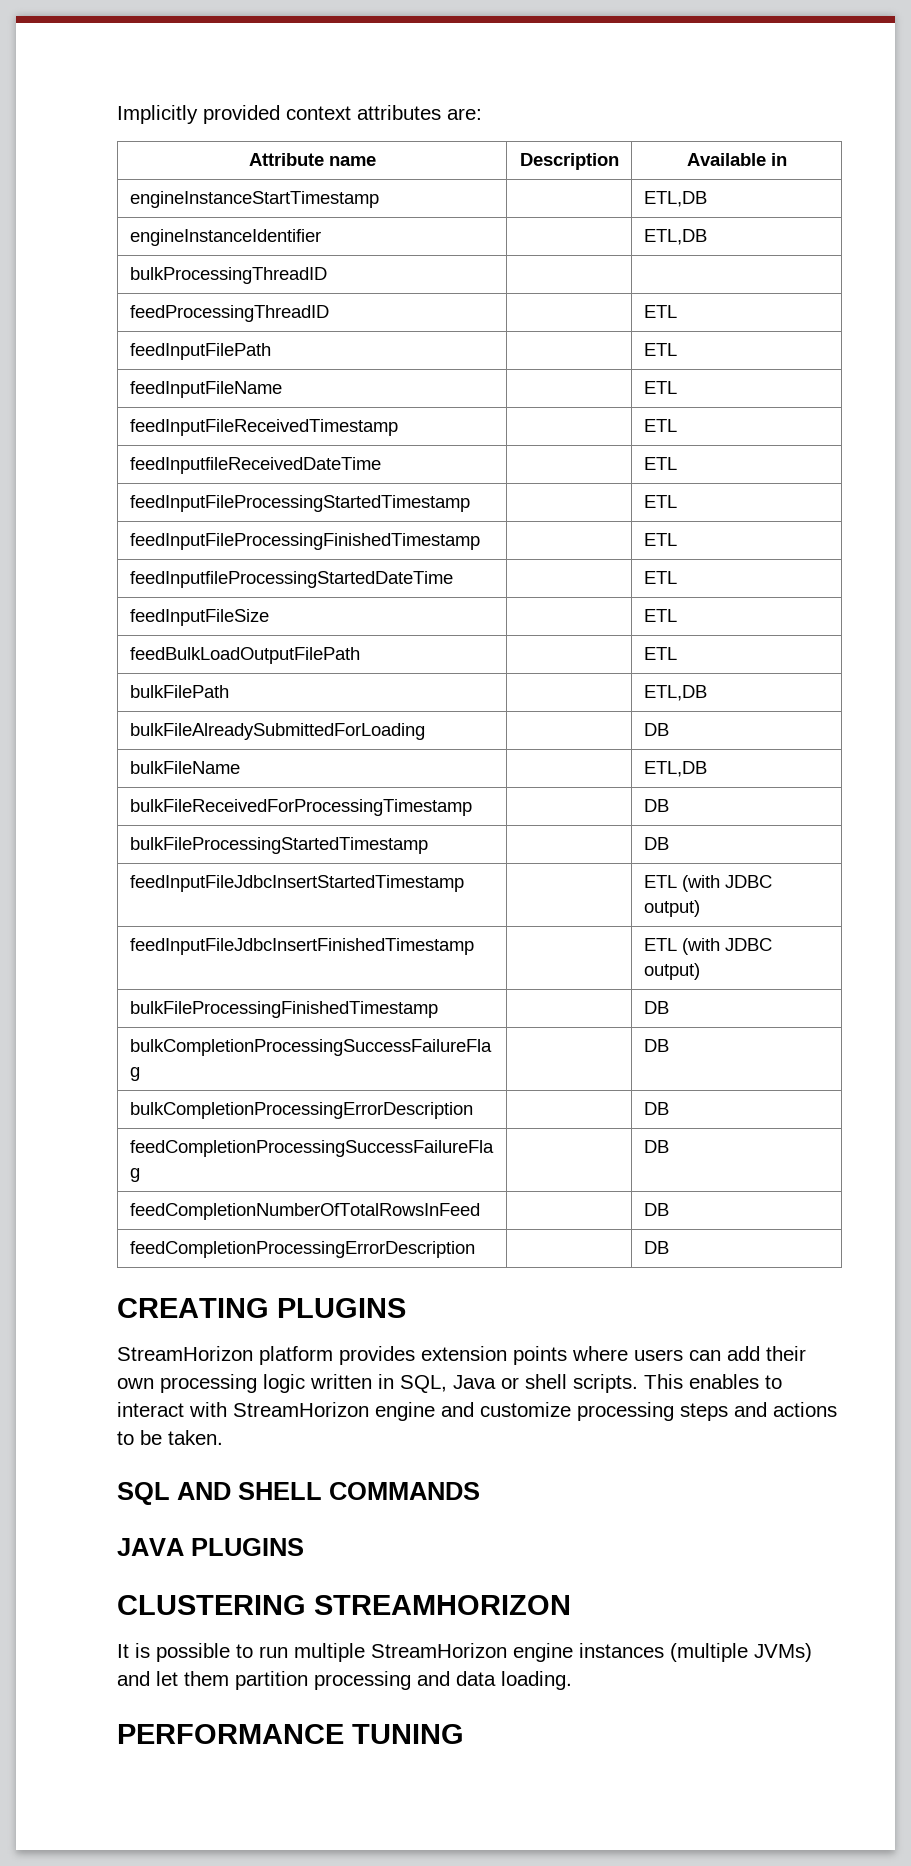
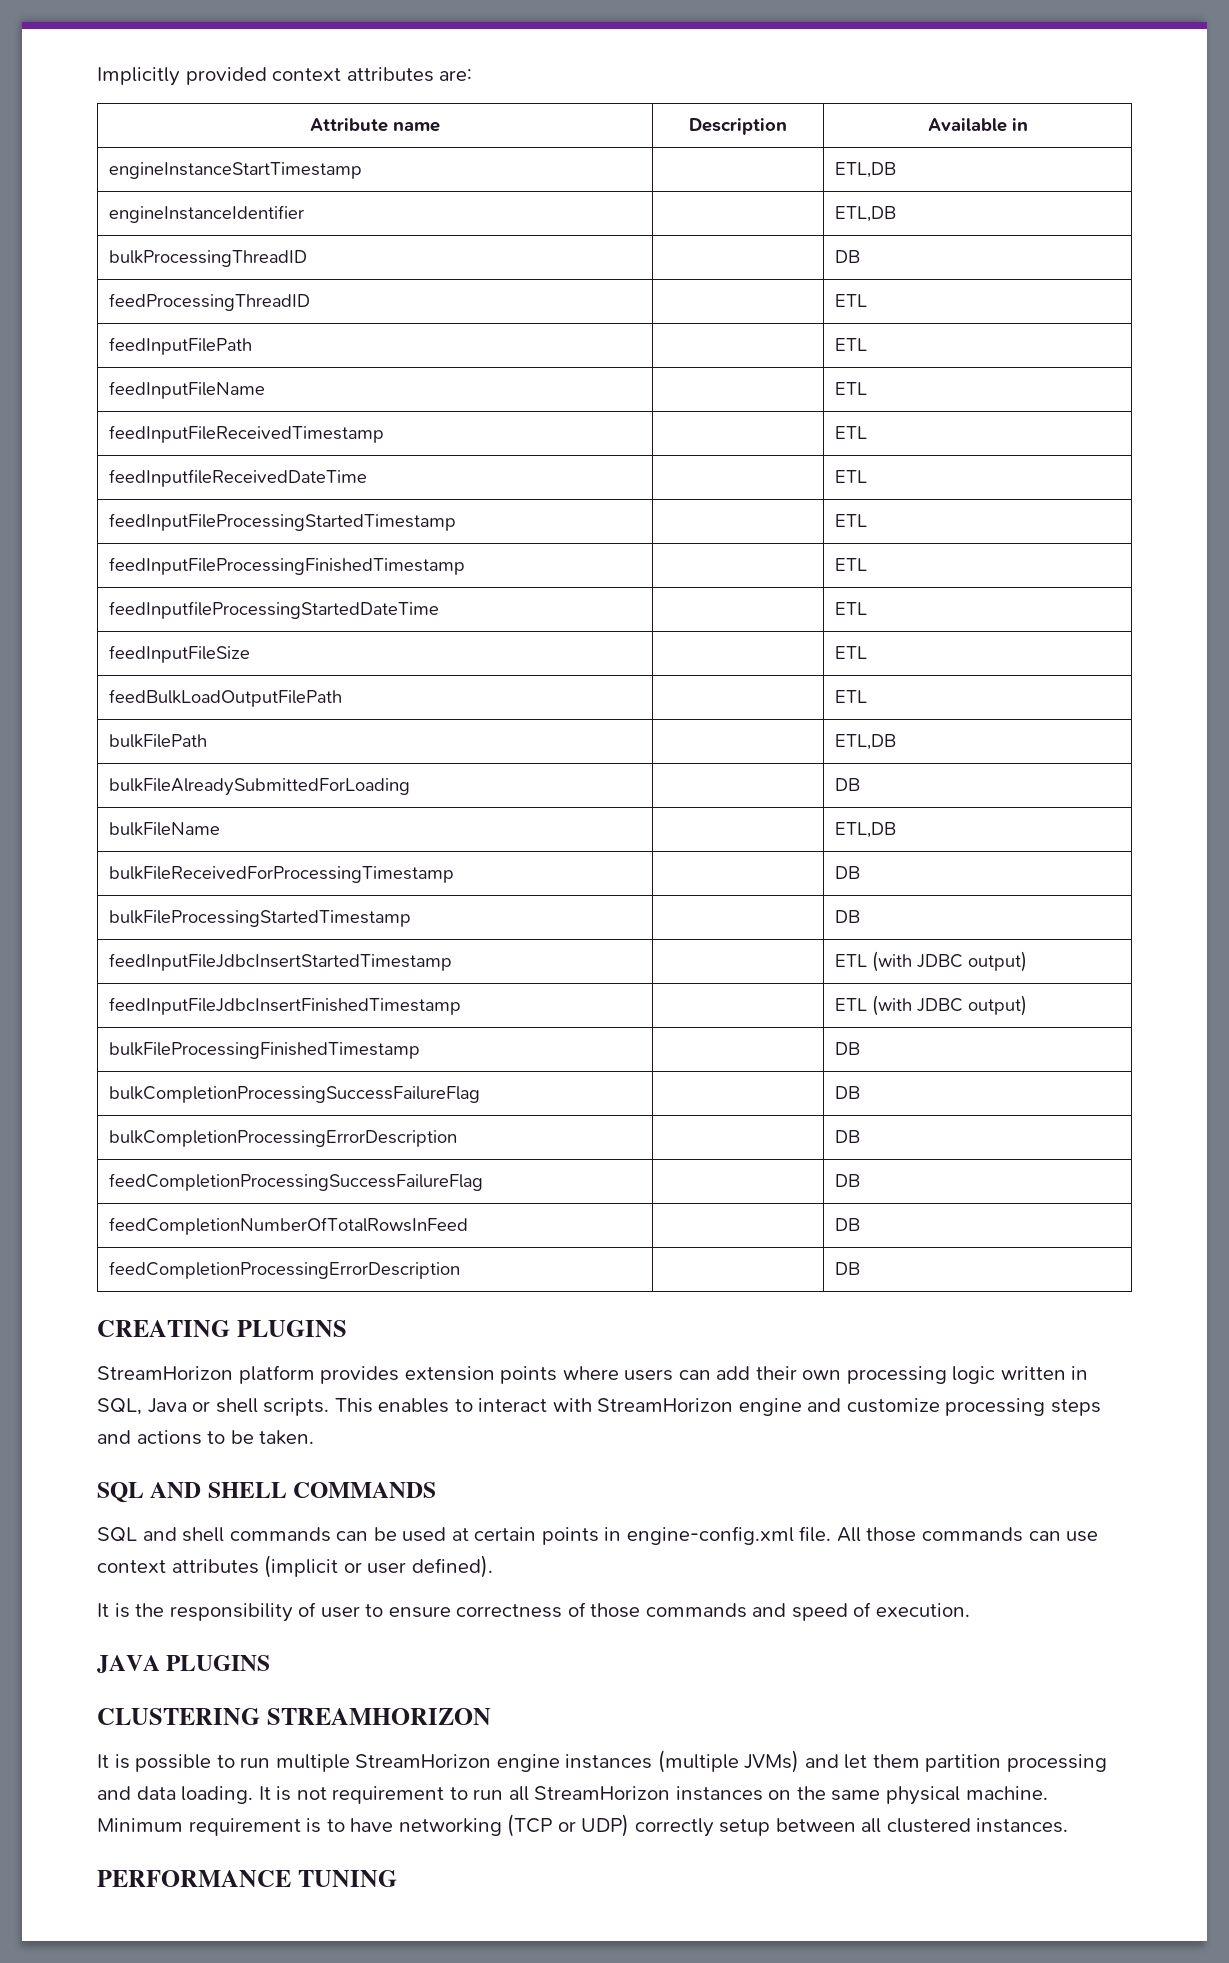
(327, 275) none -> [834,250,860,263] DB
(480, 1491) none -> [97,1526,1099,1545] [97,1555,493,1578] [97,1602,971,1622] // SQL and shell commands can be used at certain points in engine-config.xml file. All those commands can use context attributes (implicit or user defined). // It is the responsibility of user to ensure correctness of those commands and speed of execution.
(572, 1680) none -> [258,1786,1048,1805] [97,1814,1069,1837] It is not requirement to run all StreamHorizon instances on the same physical machine. Minimum requirement is to have networking (TCP or UDP) correctly setup between all clustered instances.

